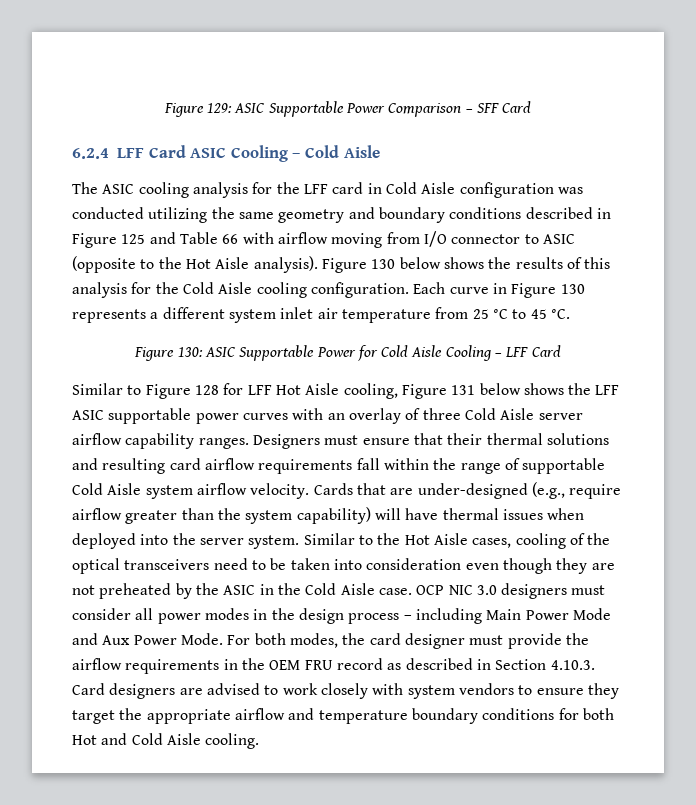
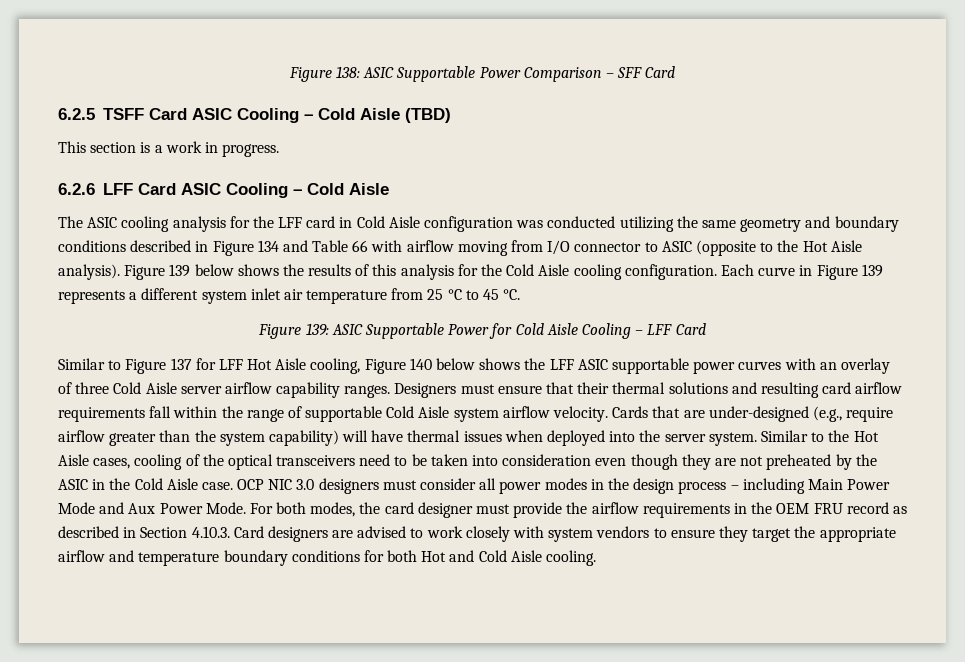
[163,103,233,117] Figure 129: -> [288,66,360,82] Figure 138:
[72,148,109,159] 6.2.4 -> [58,108,451,123] [58,141,280,157] [58,183,95,195] 6.2.5 TSFF Card ASIC Cooling – Cold Aisle (TBD) // This section is a work in progress. // 6.2.6
[121,234,146,244] 125 -> [257,240,279,252] 134
[371,259,396,269] 130 -> [169,264,191,277] 139
[560,284,585,294] 130 -> [861,264,883,277] 139
[177,347,203,357] 130: -> [305,323,329,336] 139:
[194,385,219,395] 128 -> [170,358,192,370] 137
[451,385,476,395] 131 -> [409,358,432,370] 140

